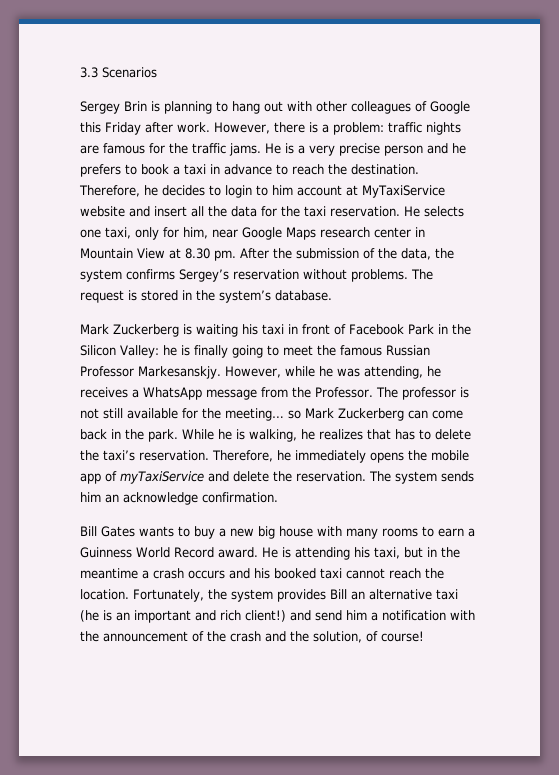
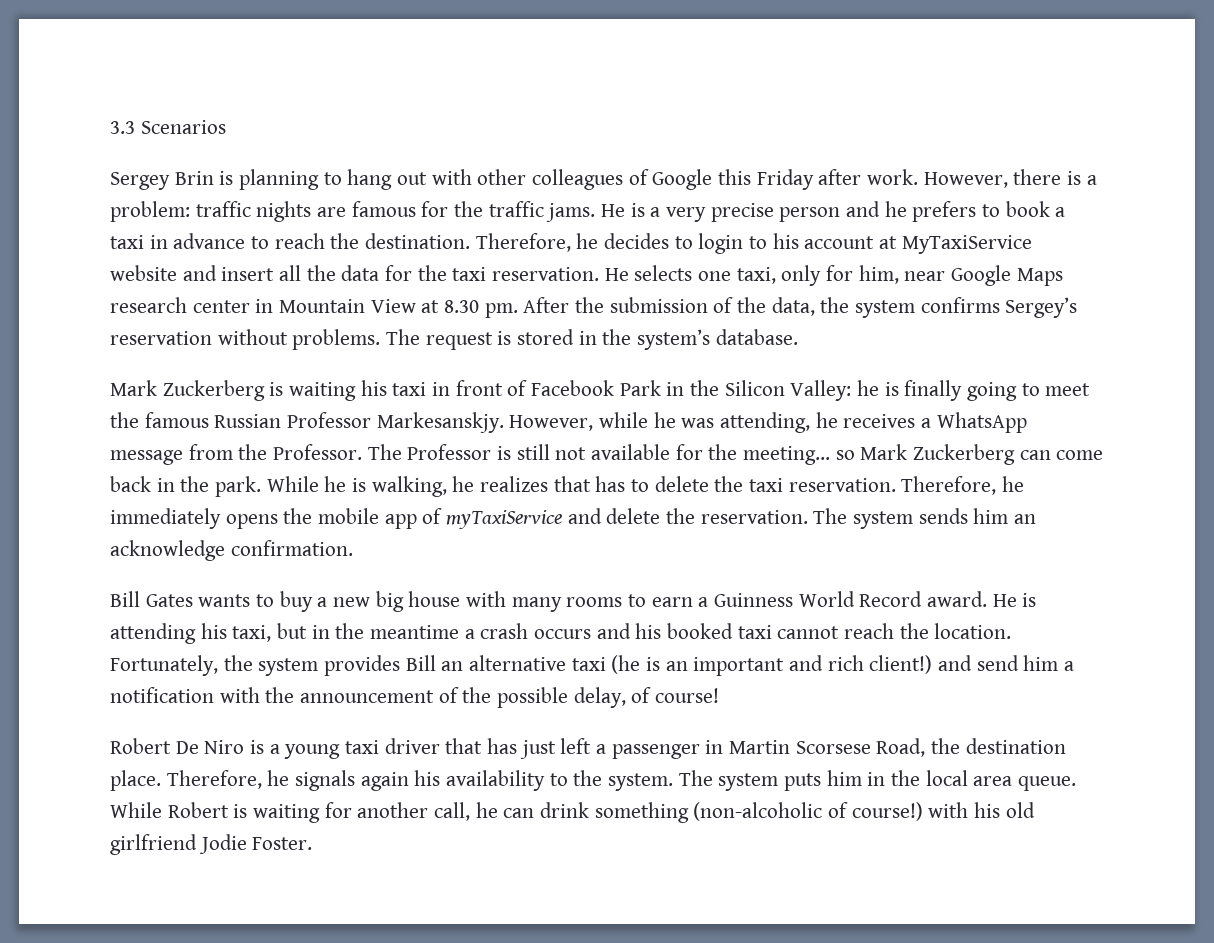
[272,185,293,195] him -> [772,233,799,249] his
[401,387,469,400] [80,408,123,419] professor is not still -> [407,444,587,460] Professor is still not
[103,450,135,461] taxi’s -> [749,478,784,492] taxi
[230,631,424,643] crash and the solution, of course! -> [497,687,720,708] [110,738,1066,759] [110,770,1077,791] [110,802,1035,823] [110,834,313,855] possible delay, of course! // Robert De Niro is a young taxi driver that has just left a passenger in Martin Scorsese Road, the destination place. Therefore, he signals again his availability to the system. The system puts him in the local area queue. While Robert is waiting for another call, he can drink something (non-alcoholic of course!) with his old girlfriend Jodie Foster.

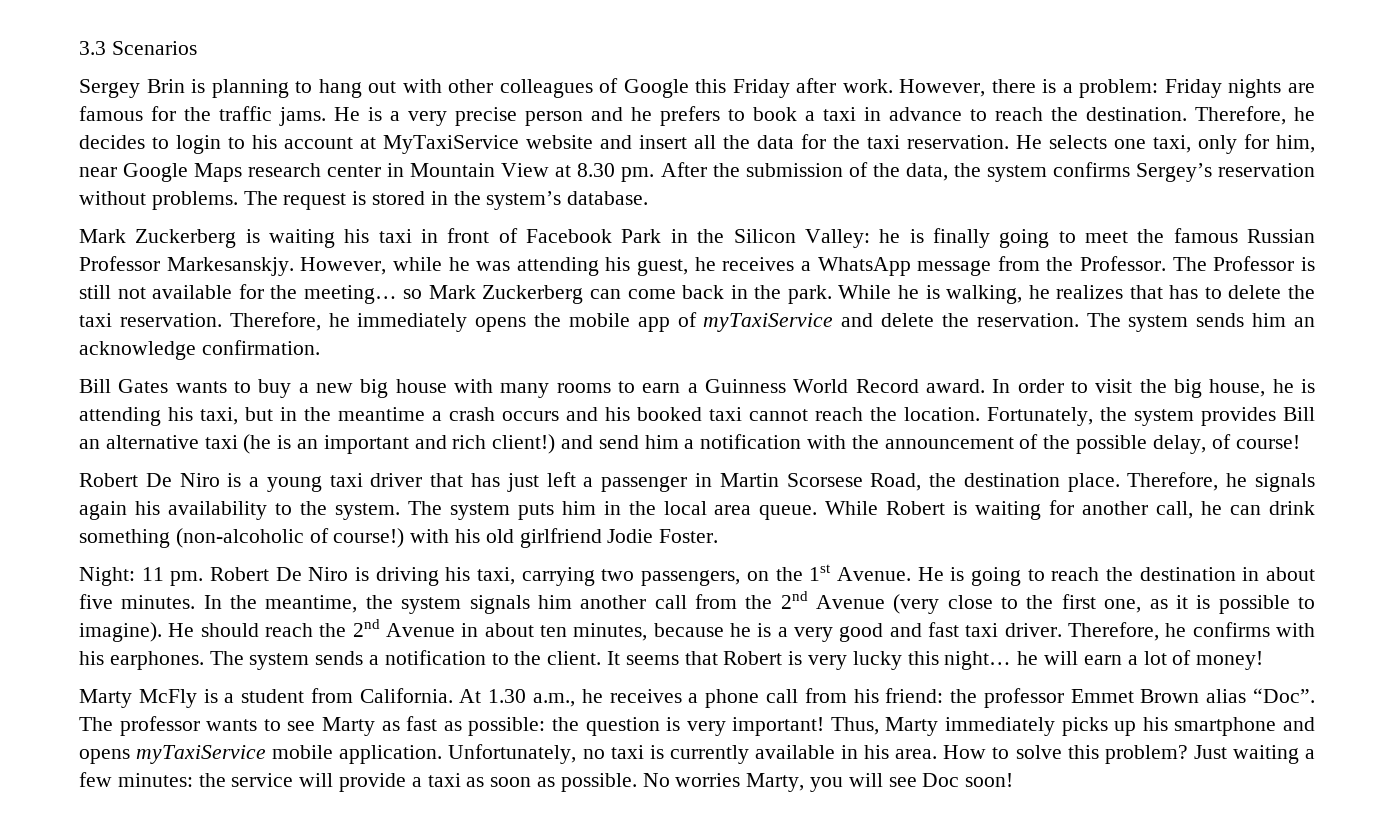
[195,201,251,217] traffic -> [1164,79,1222,98] Friday
[720,412,811,433] attending, -> [516,257,689,276] attending his guest,
[992,594,1017,607] He -> [992,379,1294,398] In order to visit the big house, he
(313, 843) none -> [79,564,1315,586] [79,591,1315,614] [79,619,1316,642] [79,650,1264,670] [79,688,1315,708] [79,716,1315,736] [79,744,1315,764] [79,772,1014,792] // Night: 11 pm. Robert De Niro is driving his taxi, carrying two passengers, on the 1st Avenue. He is going to reach the destination in about five minutes. In the meantime, the system signals him another call from the 2nd Avenue (very close to the first one, as it is possible to imagine). He should reach the 2nd Avenue in about ten minutes, because he is a very good and fast taxi driver. Therefore, he confirms with his earphones. The system sends a notification to the client. It seems that Robert is very lucky this night… he will earn a lot of money! // Marty McFly is a student from California. At 1.30 a.m., he receives a phone call from his friend: the professor Emmet Brown alias “Doc”. The professor wants to see Marty as fast as possible: the question is very important! Thus, Marty immediately picks up his smartphone and opens myTaxiService mobile application. Unfortunately, no taxi is currently available in his area. How to solve this problem? Just waiting a few minutes: the service will provide a taxi as soon as possible. No worries Marty, you will see Doc soon!

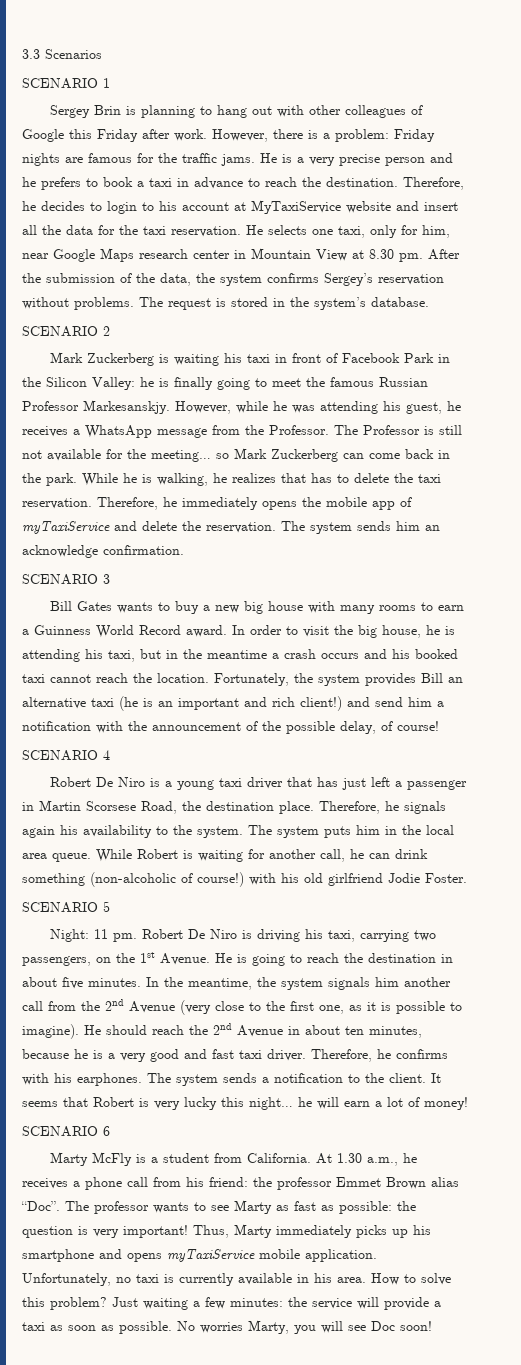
(197, 48) none -> [22,78,110,89] // SCENARIO 1
(649, 198) none -> [22,326,110,337] // SCENARIO 2
(320, 347) none -> [22,574,110,585] // SCENARIO 3
(1300, 442) none -> [22,750,110,761] // SCENARIO 4
(719, 536) none -> [22,901,110,913] // SCENARIO 5
(1264, 660) none -> [22,1126,110,1137] // SCENARIO 6

